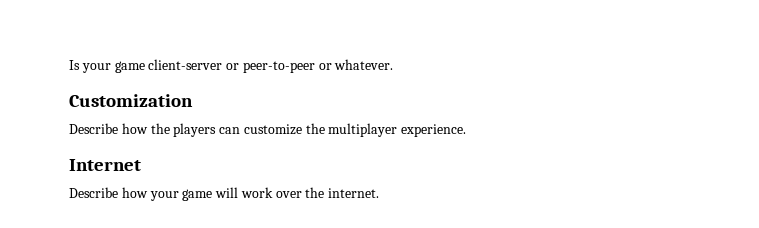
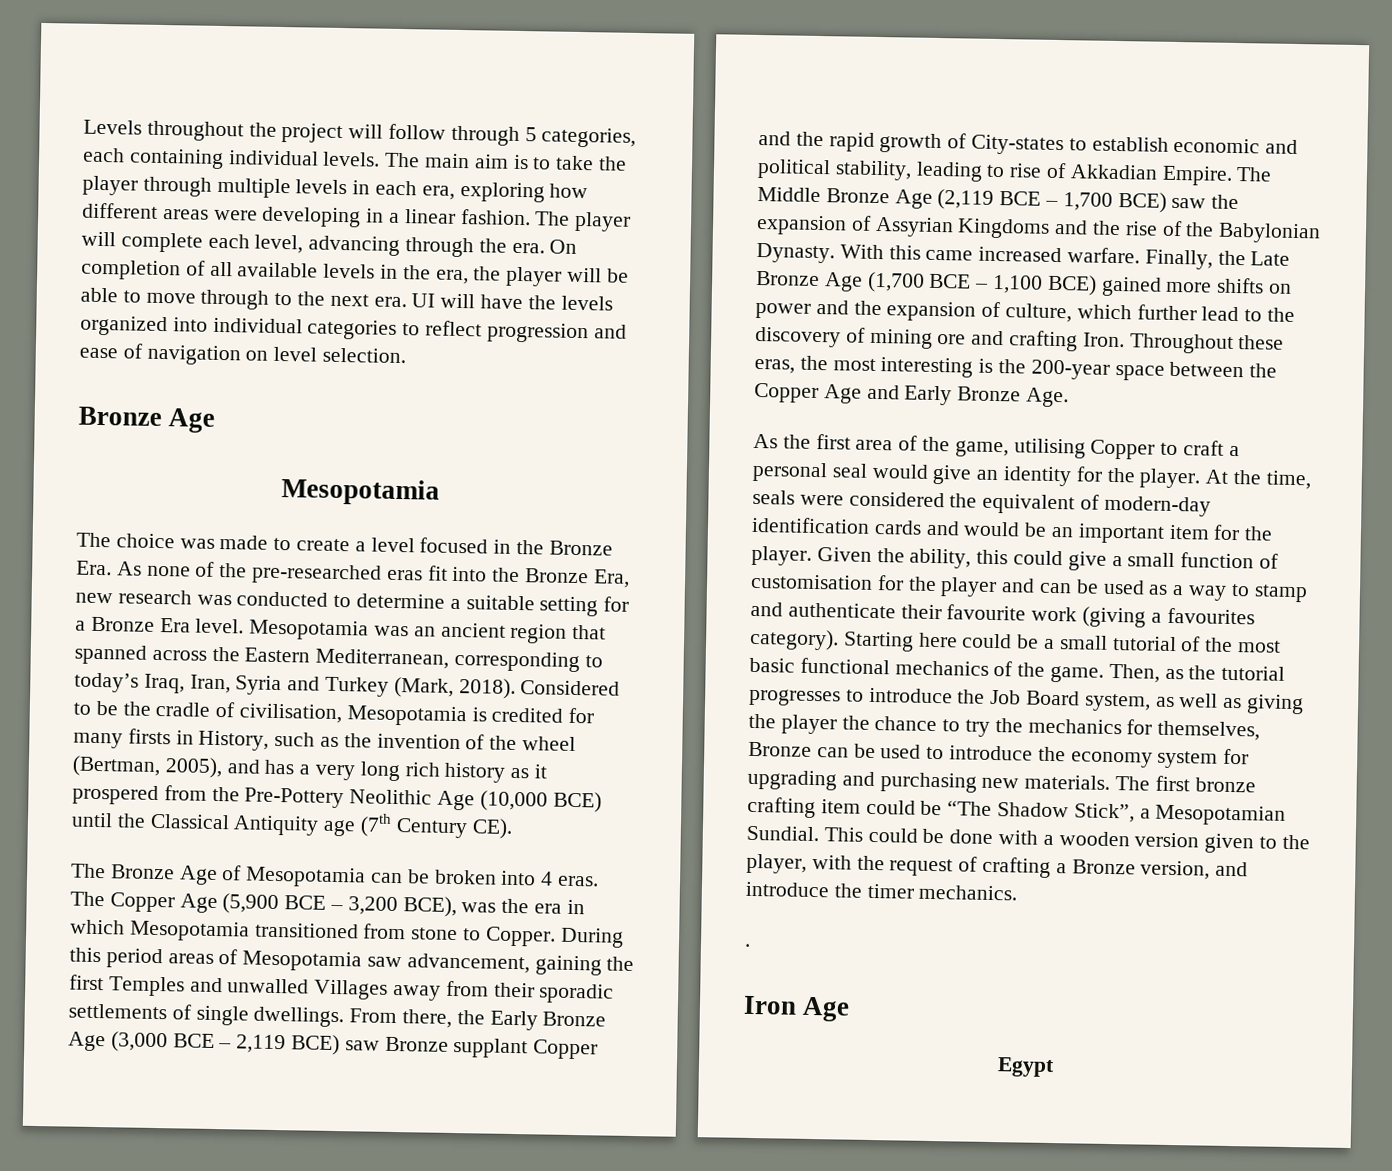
[69,59,394,73] [69,94,193,107] [69,123,467,137] [69,159,141,171] [69,187,380,201] Is your game client-server or peer-to-peer or whatever. // Customization // Describe how the players can customize the multiplayer experience. // Internet // Describe how your game will work over the internet. -> [83,119,637,148] [83,147,628,171] [82,175,589,203] [82,202,632,232] [81,231,578,258] [81,259,629,287] [80,287,613,311] [80,315,627,344] [79,343,407,366] [78,406,216,433] [280,478,440,506] [76,532,613,556] [76,560,630,588] [75,589,630,617] [75,616,607,644] [74,644,603,673] [74,672,621,699] [73,700,595,727] [73,728,577,752] [72,755,548,783] [72,784,602,813] [71,812,513,839] [71,863,600,888] [70,891,585,918] [70,919,624,948] [69,947,635,976] [69,974,615,1004] [68,1003,607,1031] [68,1031,599,1060] [758,130,1299,156] [757,158,1273,186] [757,186,1240,213] [756,214,1322,244] [756,242,1291,270] [756,270,1293,297] [755,299,1296,323] [755,326,1285,354] [754,355,1278,381] [754,382,1070,408] [753,433,1240,460] [752,461,1311,490] [752,489,1211,517] [751,516,1274,544] [751,545,1280,571] [750,573,1308,603] [750,601,1255,628] [749,628,1282,653] [749,657,1286,683] [749,687,1305,715] [748,713,1261,741] [748,741,1250,769] [747,769,1256,793] [747,796,1287,826] [746,825,1310,854] [746,853,1249,880] [745,881,1019,901] [744,943,751,947] [743,995,851,1022] [997,1057,1055,1078] Levels throughout the project will follow through 5 categories, each containing individual levels. The main aim is to take the player through multiple levels in each era, exploring how different areas were developing in a linear fashion. The player will complete each level, advancing through the era. On completion of all available levels in the era, the player will be able to move through to the next era. UI will have the levels organized into individual categories to reflect progression and ease of navigation on level selection. // Bronze Age // Mesopotamia // The choice was made to create a level focused in the Bronze Era. As none of the pre-researched eras fit into the Bronze Era, new research was conducted to determine a suitable setting for a Bronze Era level. Mesopotamia was an ancient region that spanned across the Eastern Mediterranean, corresponding to today’s Iraq, Iran, Syria and Turkey (Mark, 2018). Considered to be the cradle of civilisation, Mesopotamia is credited for many firsts in History, such as the invention of the wheel (Bertman, 2005), and has a very long rich history as it prospered from the Pre-Pottery Neolithic Age (10,000 BCE) until the Classical Antiquity age (7th Century CE). // The Bronze Age of Mesopotamia can be broken into 4 eras. The Copper Age (5,900 BCE – 3,200 BCE), was the era in which Mesopotamia transitioned from stone to Copper. During this period areas of Mesopotamia saw advancement, gaining the first Temples and unwalled Villages away from their sporadic settlements of single dwellings. From there, the Early Bronze Age (3,000 BCE – 2,119 BCE) saw Bronze supplant Copper and the rapid growth of City-states to establish economic and political stability, leading to rise of Akkadian Empire. The Middle Bronze Age (2,119 BCE – 1,700 BCE) saw the expansion of Assyrian Kingdoms and the rise of the Babylonian Dynasty. With this came increased warfare. Finally, the Late Bronze Age (1,700 BCE – 1,100 BCE) gained more shifts on power and the expansion of culture, which further lead to the discovery of mining ore and crafting Iron. Throughout these eras, the most interesting is the 200-year space between the Copper Age and Early Bronze Age. // As the first area of the game, utilising Copper to craft a personal seal would give an identity for the player. At the time, seals were considered the equivalent of modern-day identification cards and would be an important item for the player. Given the ability, this could give a small function of customisation for the player and can be used as a way to stamp and authenticate their favourite work (giving a favourites category). Starting here could be a small tutorial of the most basic functional mechanics of the game. Then, as the tutorial progresses to introduce the Job Board system, as well as giving the player the chance to try the mechanics for themselves, Bronze can be used to introduce the economy system for upgrading and purchasing new materials. The first bronze crafting item could be “The Shadow Stick”, a Mesopotamian Sundial. This could be done with a wooden version given to the player, with the request of crafting a Bronze version, and introduce the timer mechanics. // . // Iron Age // Egypt

